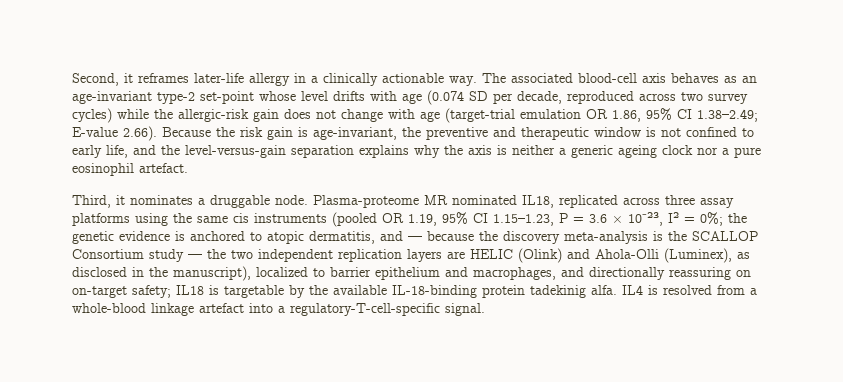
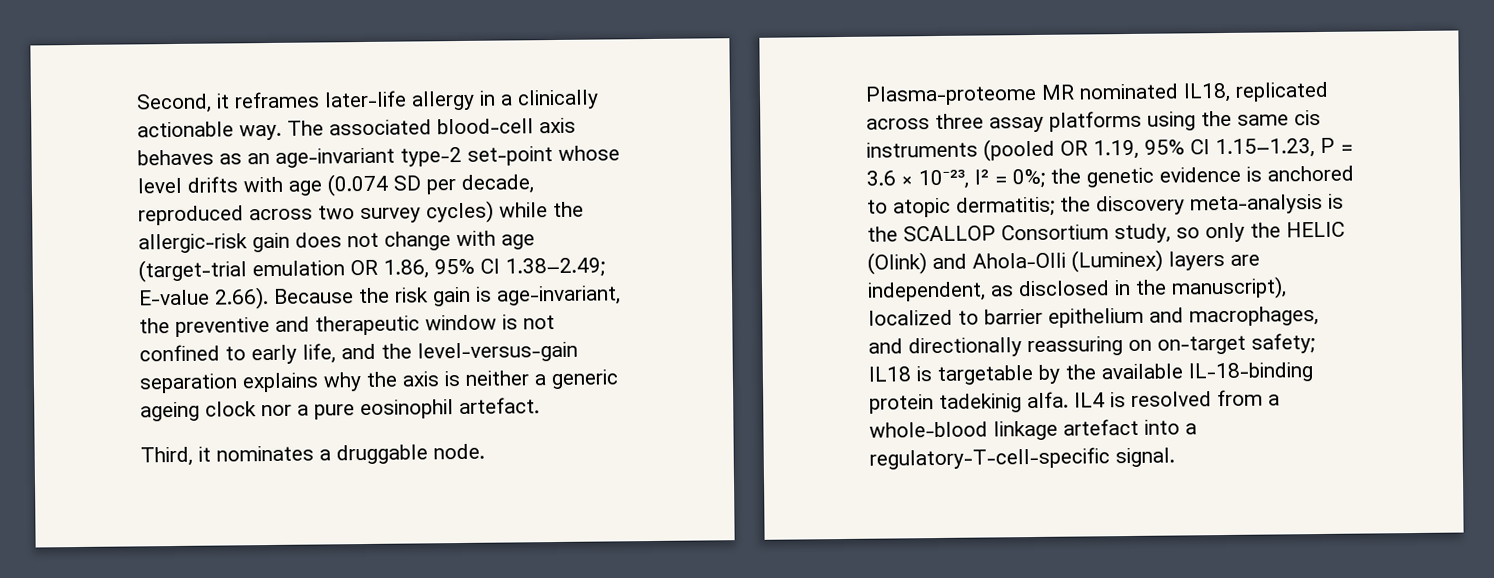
[309,231,474,244] dermatitis, and — because -> [956,196,1055,217] dermatitis;
[149,248,732,263] study — the two independent replication layers are HELIC (Olink) and Ahola-Olli (Luminex), -> [1114,221,1345,244] [867,249,1260,275] [867,281,986,302] study, so only the HELIC (Olink) and Ahola-Olli (Luminex) layers are independent,

